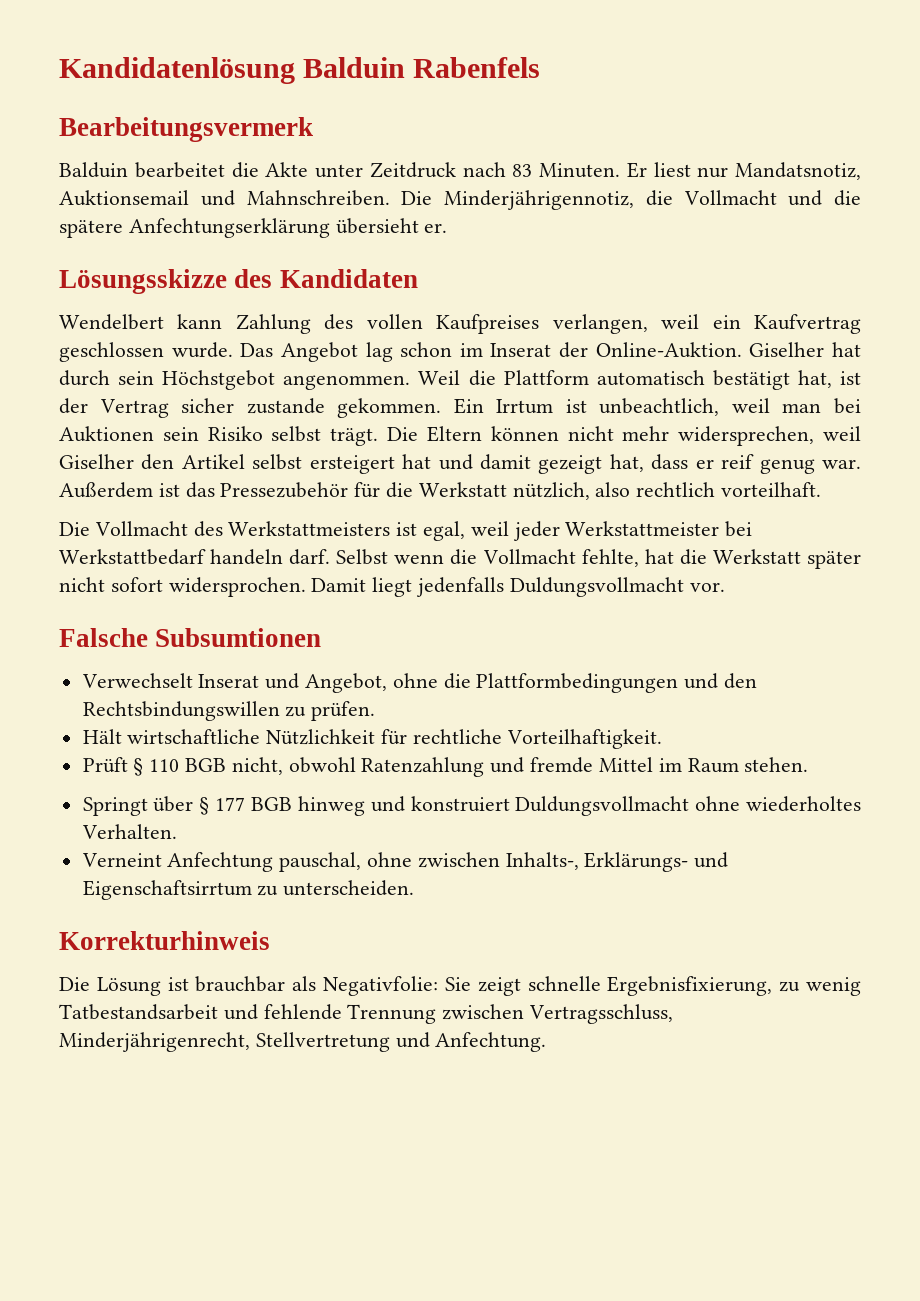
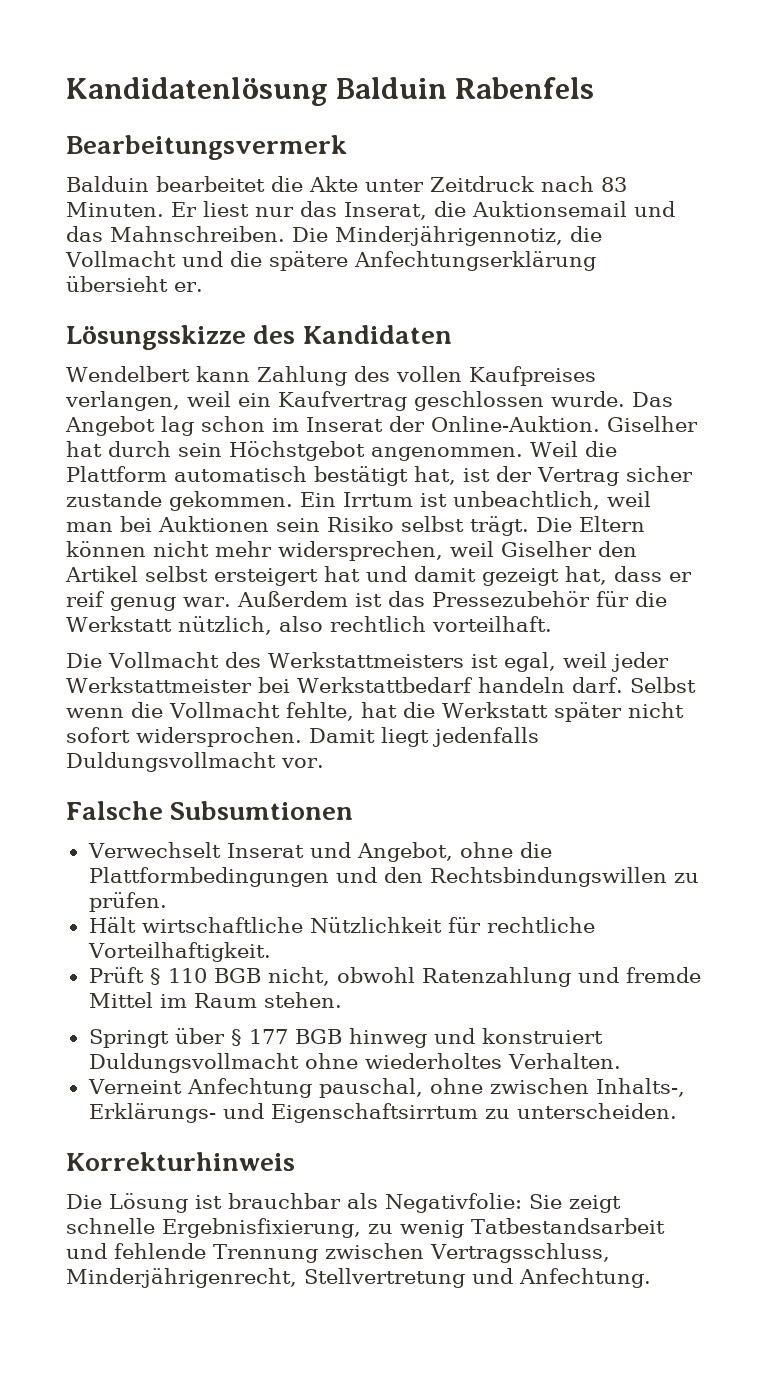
[735,162,861,180] Mandatsnotiz, -> [300,201,466,220] das Inserat, die
(235, 198) none -> [66,226,103,242] das

